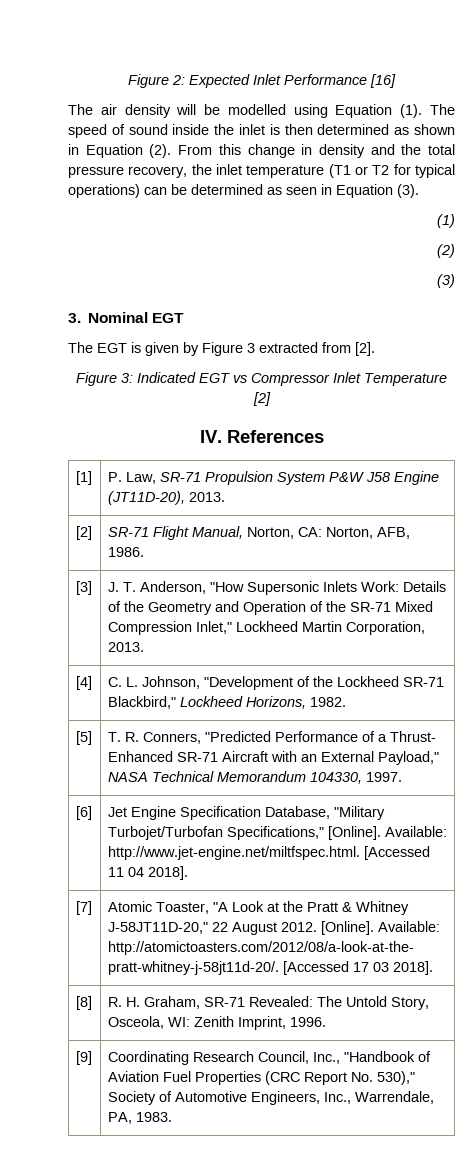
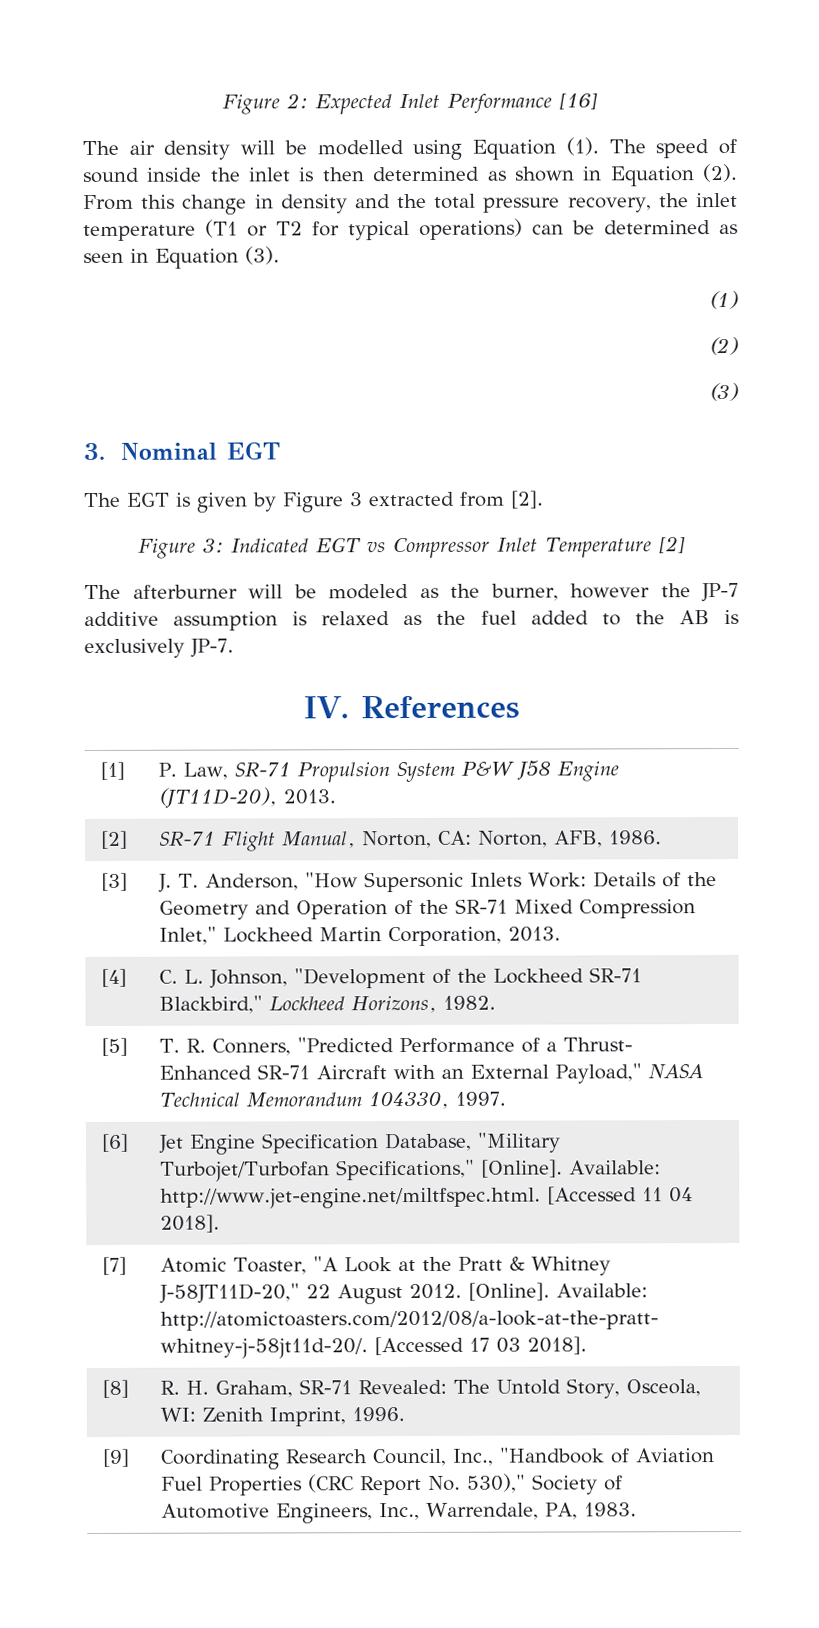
(271, 399) none -> [84,582,739,603] [84,609,739,631] [84,638,234,659] // The afterburner will be modeled as the burner, however the JP-7 additive assumption is relaxed as the fuel added to the AB is exclusively JP-7.

